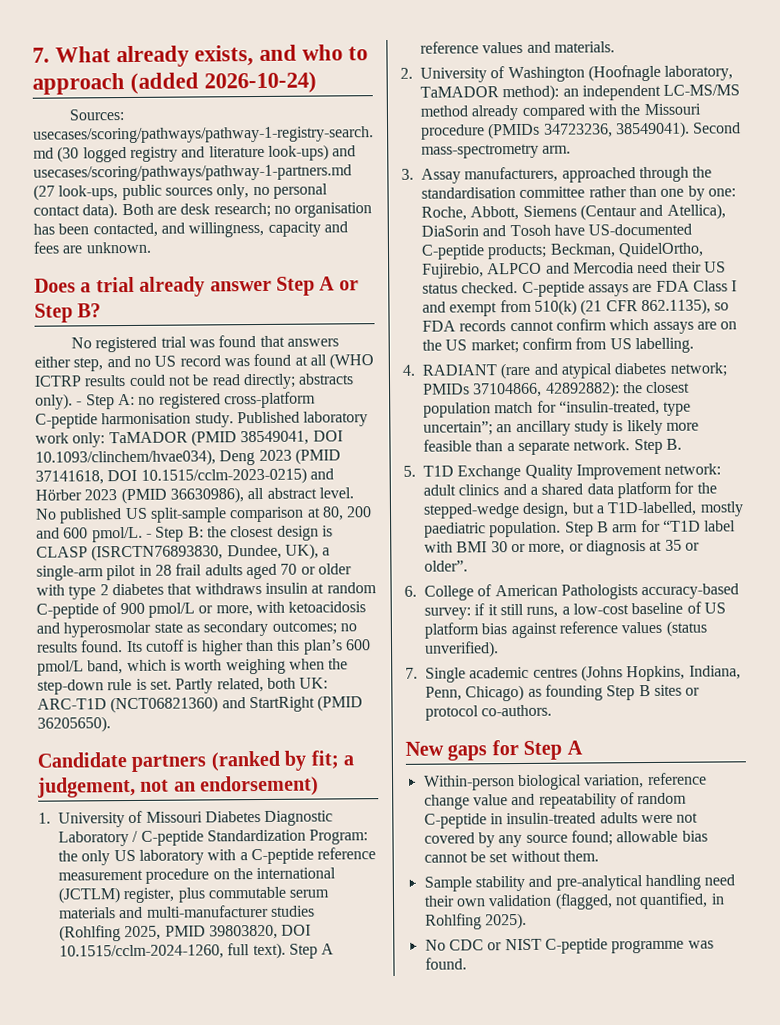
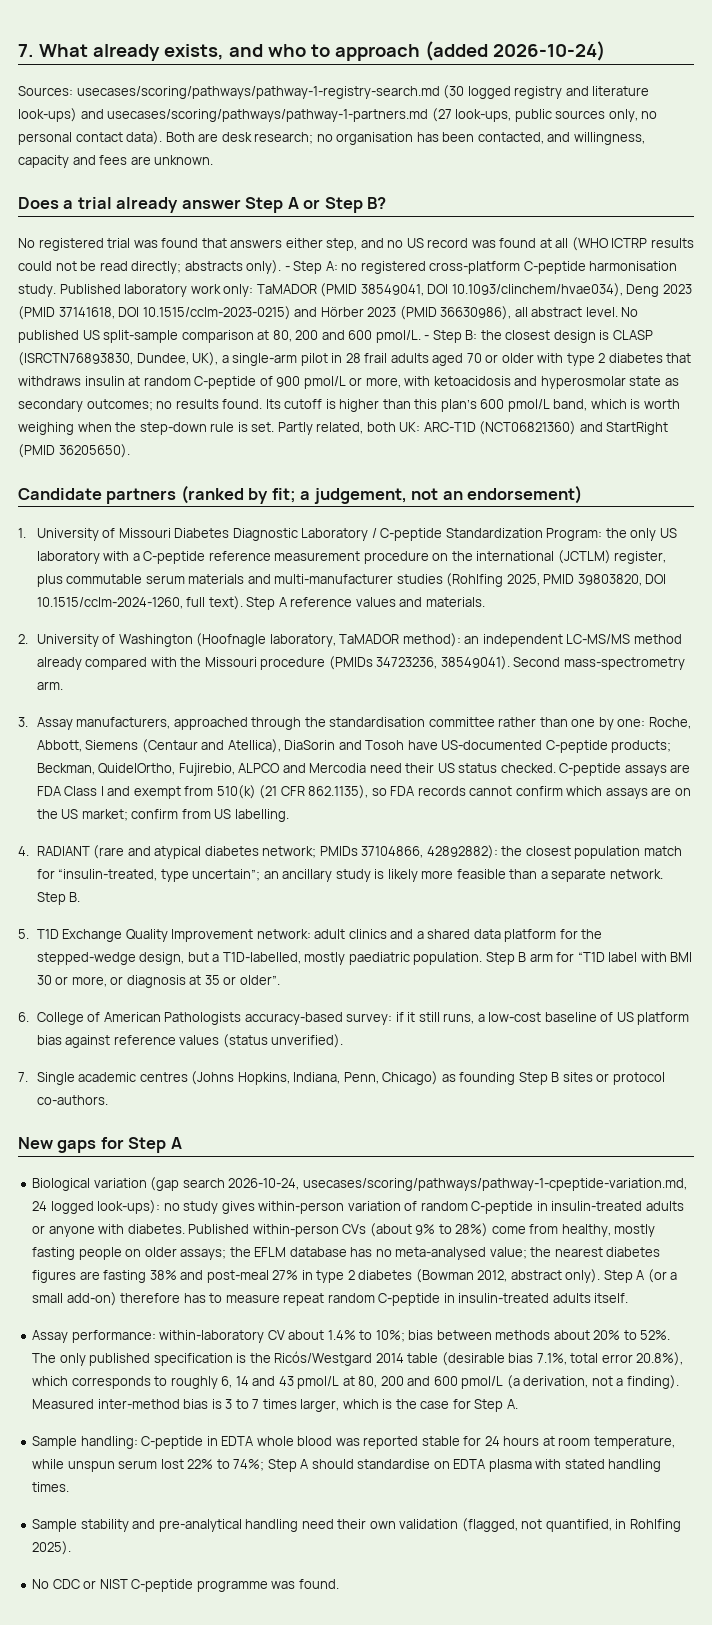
[423,772,707,791] [423,793,617,810] Within-person biological variation, reference change value and repeatability -> [32,1177,687,1191] [32,1200,401,1214] Biological variation (gap search 2026-10-24, usecases/scoring/pathways/pathway-1-cpeptide-variation.md, 24 logged look-ups): no study gives within-person variation
[640,812,699,824] [423,830,708,848] [423,850,599,863] were not covered by any source found; allowable bias cannot be set without them. -> [32,1223,656,1237] [32,1247,661,1260] [32,1269,678,1283] [32,1292,629,1306] [32,1330,671,1343] [32,1351,684,1366] [32,1375,679,1389] [32,1399,518,1412] [32,1436,675,1449] [32,1459,662,1472] [32,1482,70,1492] or anyone with diabetes. Published within-person CVs (about 9% to 28%) come from healthy, mostly fasting people on older assays; the EFLM database has no meta-analysed value; the nearest diabetes figures are fasting 38% and post-meal 27% in type 2 diabetes (Bowman 2012, abstract only). Step A (or a small add-on) therefore has to measure repeat random C-peptide in insulin-treated adults itself. // Assay performance: within-laboratory CV about 1.4% to 10%; bias between methods about 20% to 52%. The only published specification is the Ricós/Westgard 2014 table (desirable bias 7.1%, total error 20.8%), which corresponds to roughly 6, 14 and 43 pmol/L at 80, 200 and 600 pmol/L (a derivation, not a finding). Measured inter-method bias is 3 to 7 times larger, which is the case for Step A. // Sample handling: C-peptide in EDTA whole blood was reported stable for 24 hours at room temperature, while unspun serum lost 22% to 74%; Step A should standardise on EDTA plasma with stated handling times.

